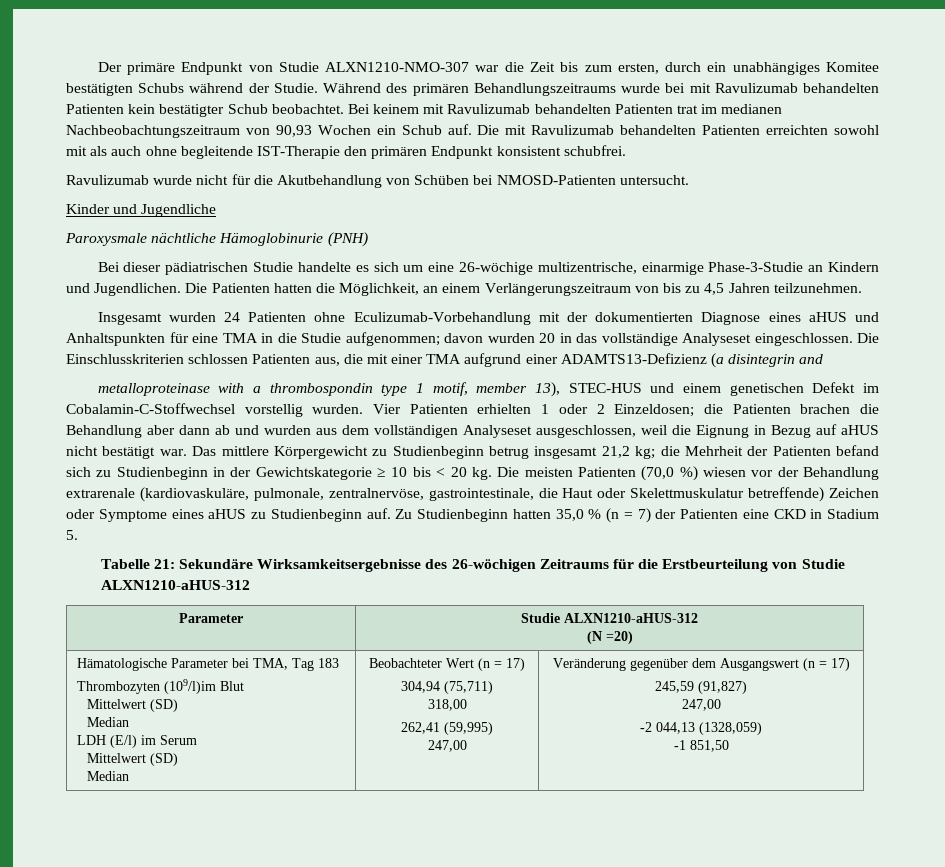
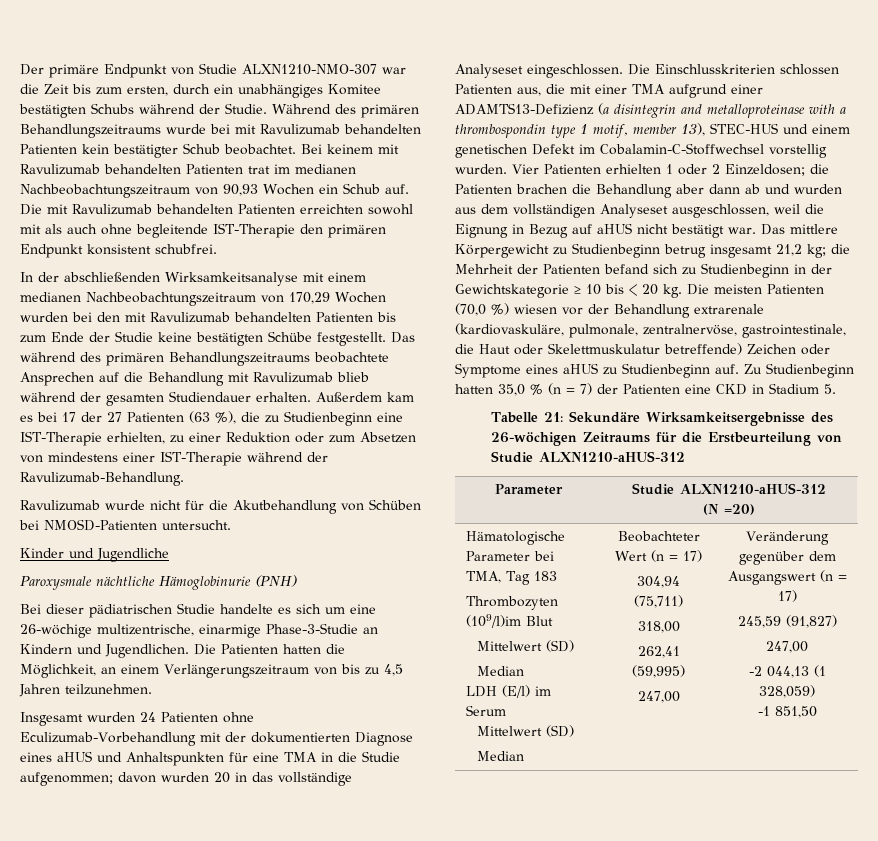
(626, 150) none -> [20,272,366,286] [20,292,386,306] [20,312,396,323] [20,331,415,346] [20,352,389,366] [20,372,369,386] [20,391,414,406] [20,411,403,426] [20,431,416,446] [20,451,328,466] [20,472,184,486] // In der abschließenden Wirksamkeitsanalyse mit einem medianen Nachbeobachtungszeitraum von 170,29 Wochen wurden bei den mit Ravulizumab behandelten Patienten bis zum Ende der Studie keine bestätigten Schübe festgestellt. Das während des primären Behandlungszeitraums beobachtete Ansprechen auf die Behandlung mit Ravulizumab blieb während der gesamten Studiendauer erhalten. Außerdem kam es bei 17 der 27 Patienten (63 %), die zu Studienbeginn eine IST-Therapie erhielten, zu einer Reduktion oder zum Absetzen von mindestens einer IST-Therapie während der Ravulizumab-Behandlung.
(824, 359) // -> (702, 109) none
[699,722,762,735] (1328,059) -> [813,665,826,677] [759,685,815,698] (1 328,059)

